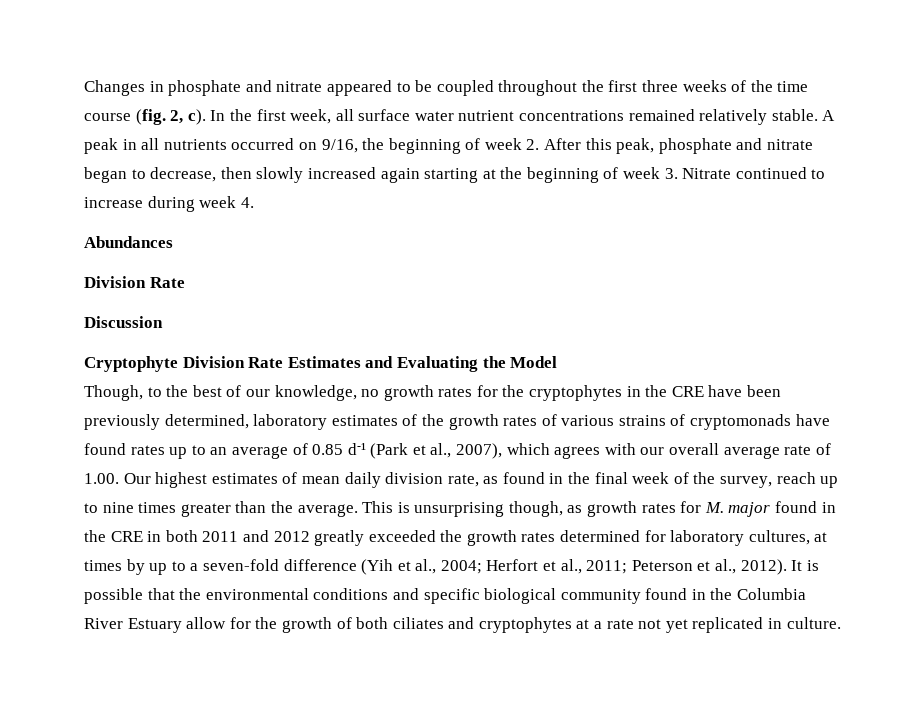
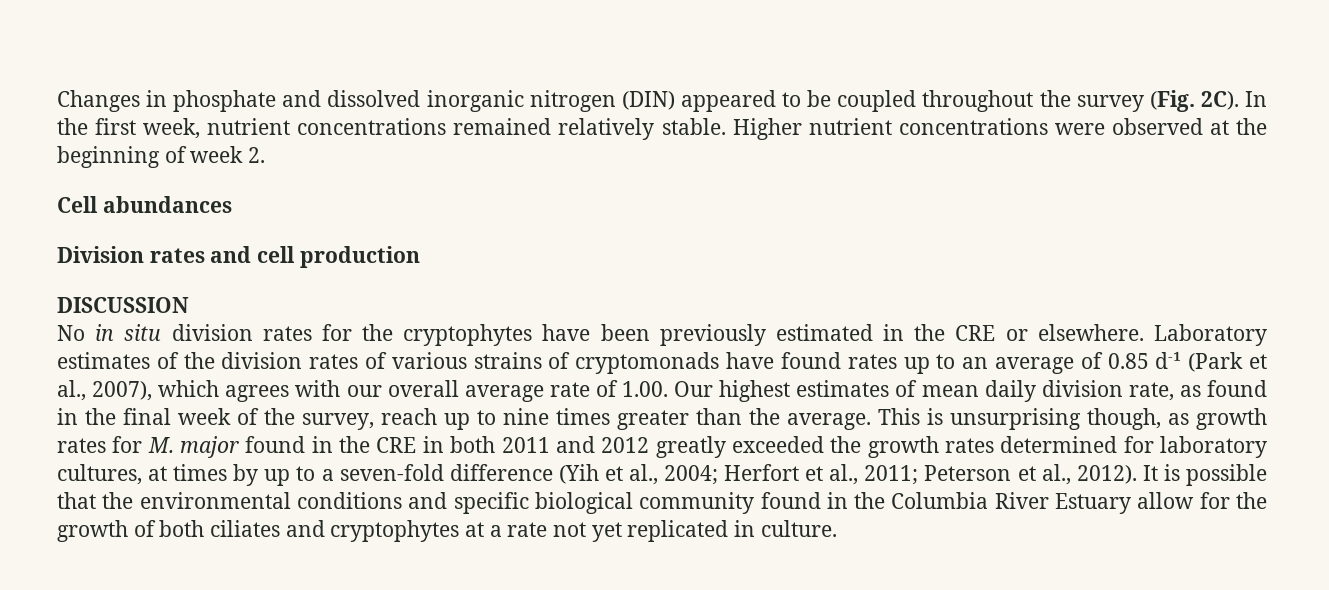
[276,81,323,92] nitrate -> [327,90,675,112] dissolved inorganic nitrogen (DIN)
[608,80,809,92] [84,109,206,125] first three weeks of the time course (fig. 2, c). -> [1076,90,1239,112] survey (Fig. 2C).
[335,109,454,121] all surface water -> (201, 128) none
[822,110,836,121] [84,138,358,154] A peak in all nutrients occurred on 9/16, -> [732,118,1229,140] Higher nutrient concentrations were observed at
[544,138,814,154] [84,167,826,183] [84,196,254,212] [84,236,173,248] [84,276,185,288] [84,316,163,328] [84,356,558,372] [84,385,782,401] [84,414,328,430] After this peak, phosphate and nitrate began to decrease, then slowly increased again starting at the beginning of week 3. Nitrate continued to increase during week 4. // Abundances // Division Rate // Discussion // Cryptophyte Division Rate Estimates and Evaluating the Model // Though, to the best of our knowledge, no growth rates for the cryptophytes in the CRE have been previously determined, laboratory -> [57,196,232,213] [57,246,420,268] [57,297,189,313] [57,324,1267,346] // Cell abundances // Division rates and cell production // DISCUSSION // No in situ division rates for the cryptophytes have been previously estimated in the CRE or elsewhere. Laboratory
[448,414,499,430] growth -> [221,352,303,369] division

